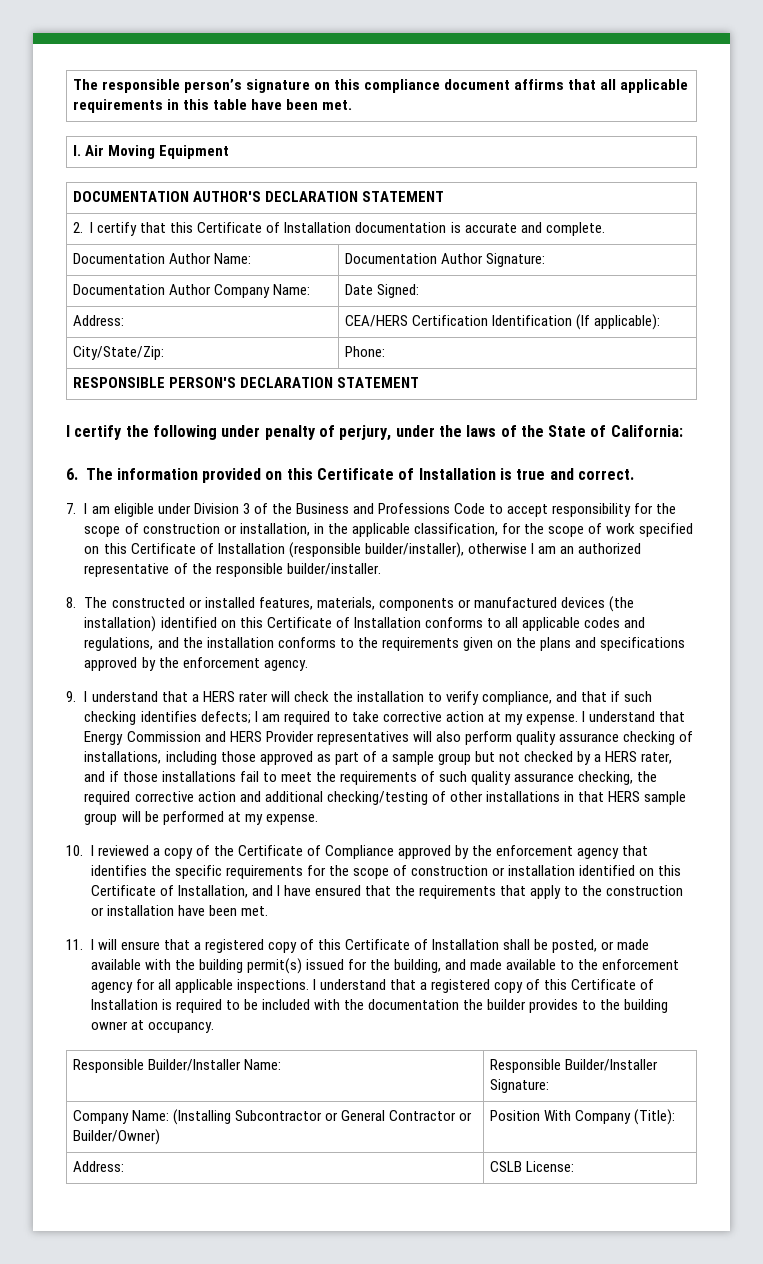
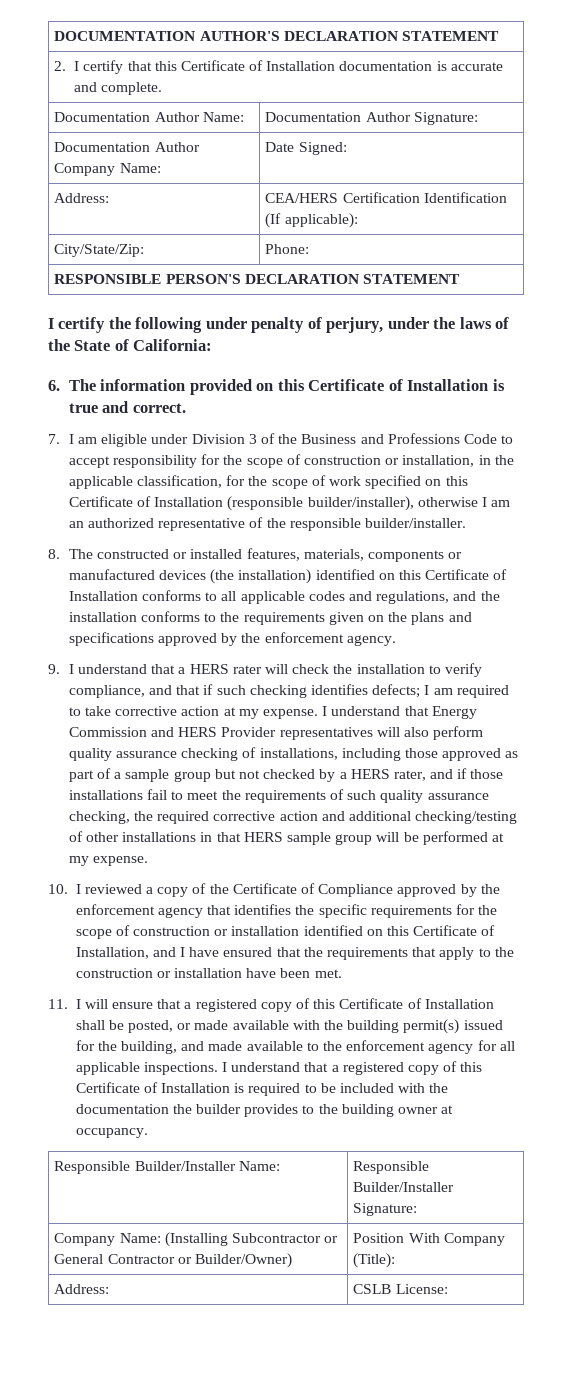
[72,79,689,93] [72,99,352,113] [72,145,229,159] The responsible person’s signature on this compliance document affirms that all applicable requirements in this table have been met. // I. Air Moving Equipment // -> (54, 36) none

